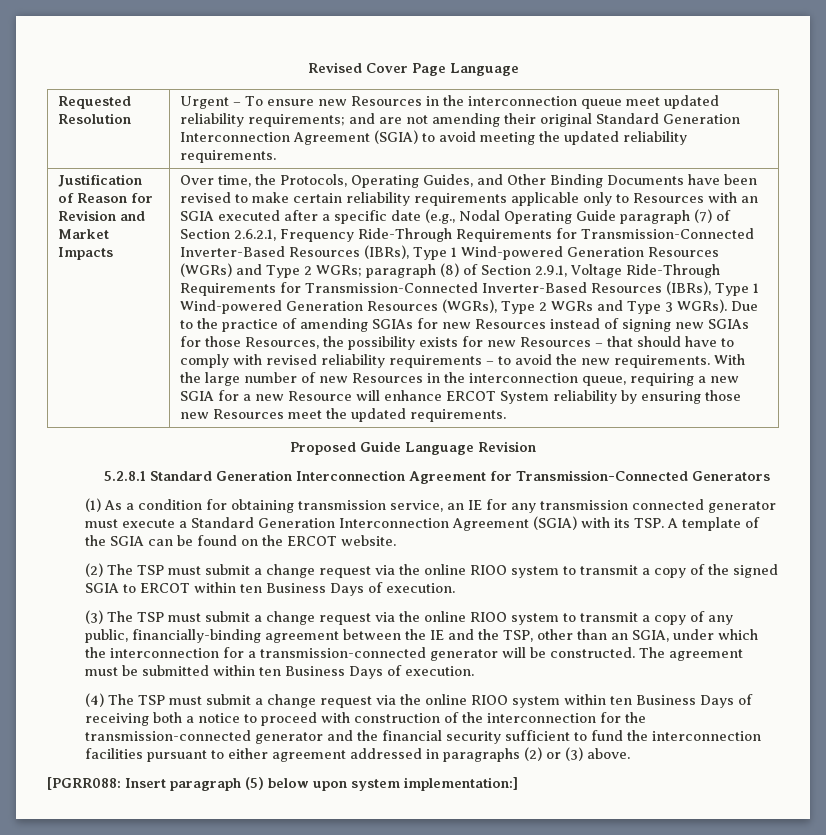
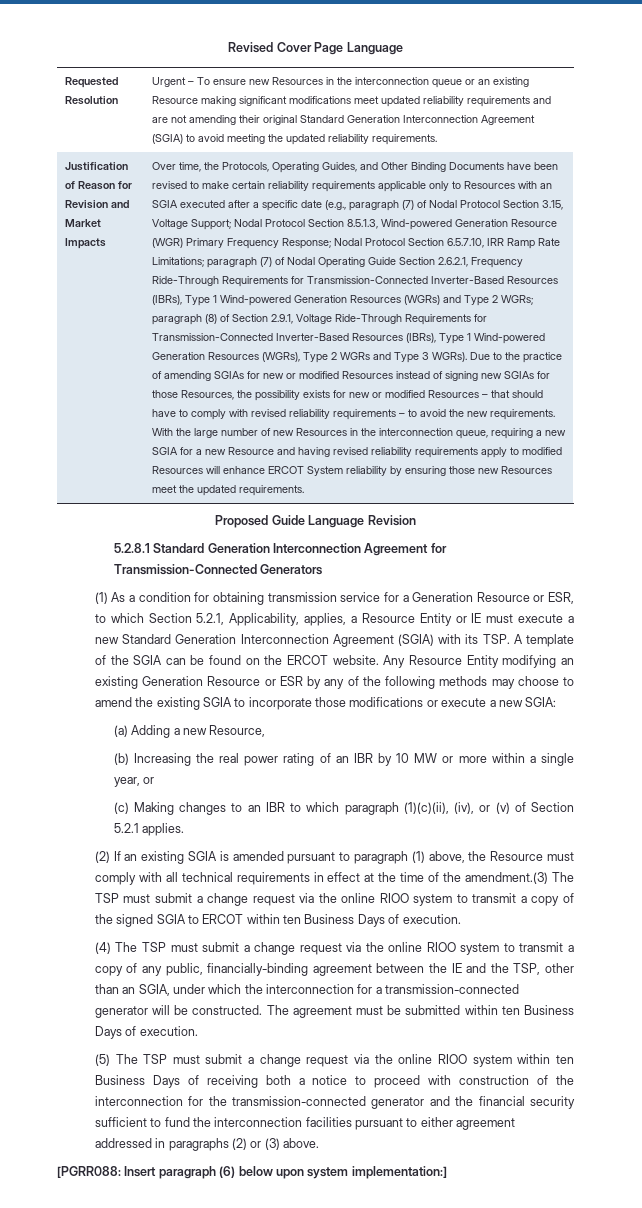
(622, 104) none -> [464,77,529,87] [151,96,351,106] or an existing Resource making significant modifications
[247,114,345,127] requirements; -> [466,96,530,107] requirements
[458,209,731,224] Nodal Operating Guide paragraph (7) of -> [348,200,563,211] [151,219,557,230] [151,238,560,249] [151,257,396,268] paragraph (7) of Nodal Protocol Section 3.15, Voltage Support; Nodal Protocol Section 8.5.1.3, Wind-powered Generation Resource (WGR) Primary Frequency Response; Nodal Protocol Section 6.5.7.10, IRR Ramp Rate Limitations; paragraph (7) of Nodal Operating Guide
(471, 325) none -> [285,371,339,379] or modified
(516, 343) none -> [371,390,425,398] or modified
(352, 396) none -> [276,447,562,458] [151,466,203,474] and having revised reliability requirements apply to modified Resources
[390,499,777,513] service, an IE for any transmission connected generator -> [340,592,574,604] [94,613,482,626] service for a Generation Resource or ESR, to which Section 5.2.1, Applicability, applies, a Resource Entity or IE
(188, 524) none -> [94,637,119,644] new
[85,563,104,577] // (2) -> [383,655,575,668] [94,676,575,689] [94,697,557,710] [113,725,266,738] [113,753,575,766] [113,777,155,787] [113,802,575,815] [113,823,185,836] [94,851,574,864] [94,872,549,885] Any Resource Entity modifying an existing Generation Resource or ESR by any of the following methods may choose to amend the existing SGIA to incorporate those modifications or execute a new SGIA: // (a) Adding a new Resource, // (b) Increasing the real power rating of an IBR by 10 MW or more within a single year, or // (c) Making changes to an IBR to which paragraph (1)(c)(ii), (iv), or (v) of Section 5.2.1 applies. // (2) If an existing SGIA is amended pursuant to paragraph (1) above, the Resource must comply with all technical requirements in effect at the time of the amendment.(3)
[85,610,104,624] (3) -> [94,942,111,954] (4)
[85,693,105,707] (4) -> [94,1054,110,1066] (5)
[245,777,264,790] (5) -> [219,1166,236,1178] (6)

